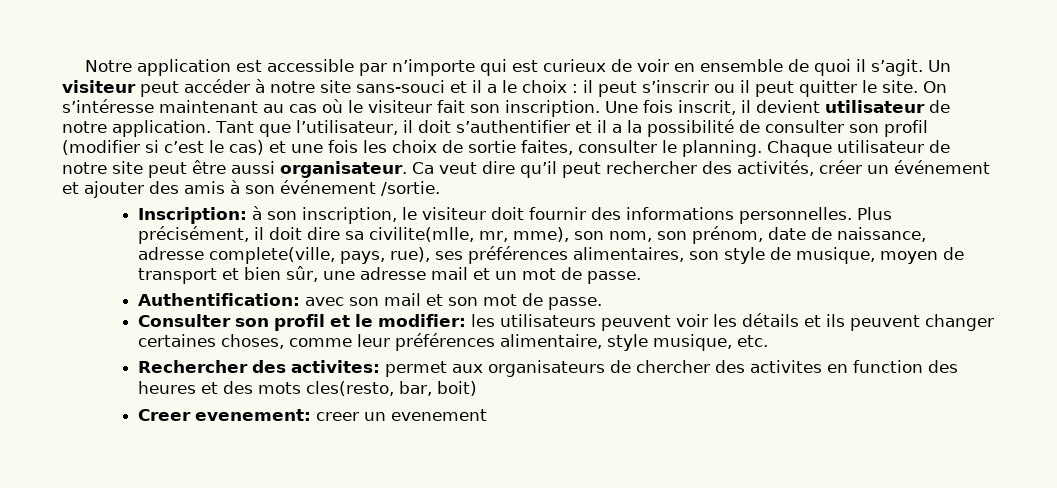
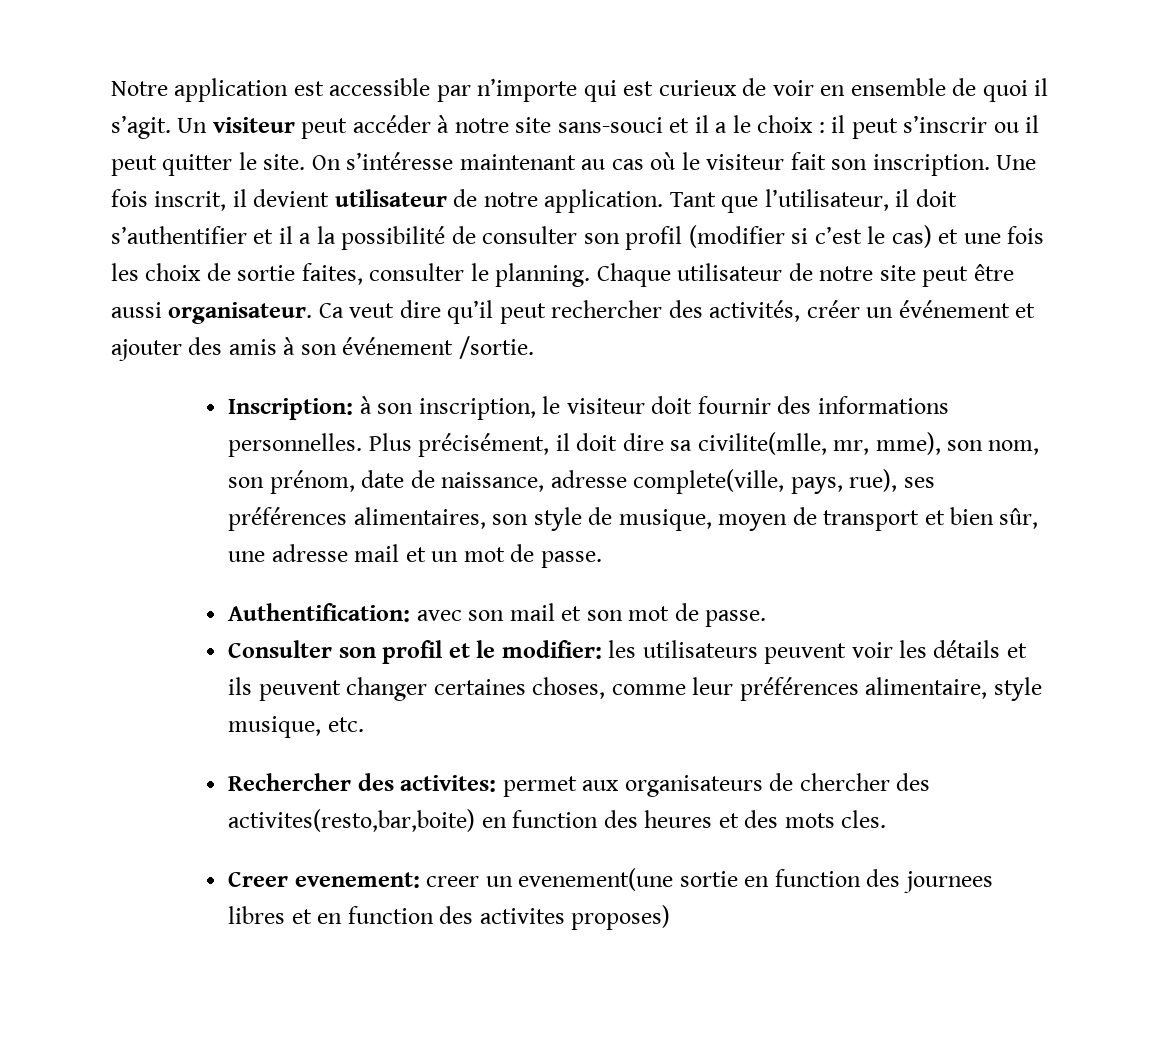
[749,360,822,373] activites -> [228,809,476,832] activites(resto,bar,boite)
[305,381,477,396] cles(resto, bar, boit) -> [841,810,887,828] cles.
[390,409,487,421] evenement -> [518,868,993,893] [228,905,671,930] evenement(une sortie en function des journees libres et en function des activites proposes)

